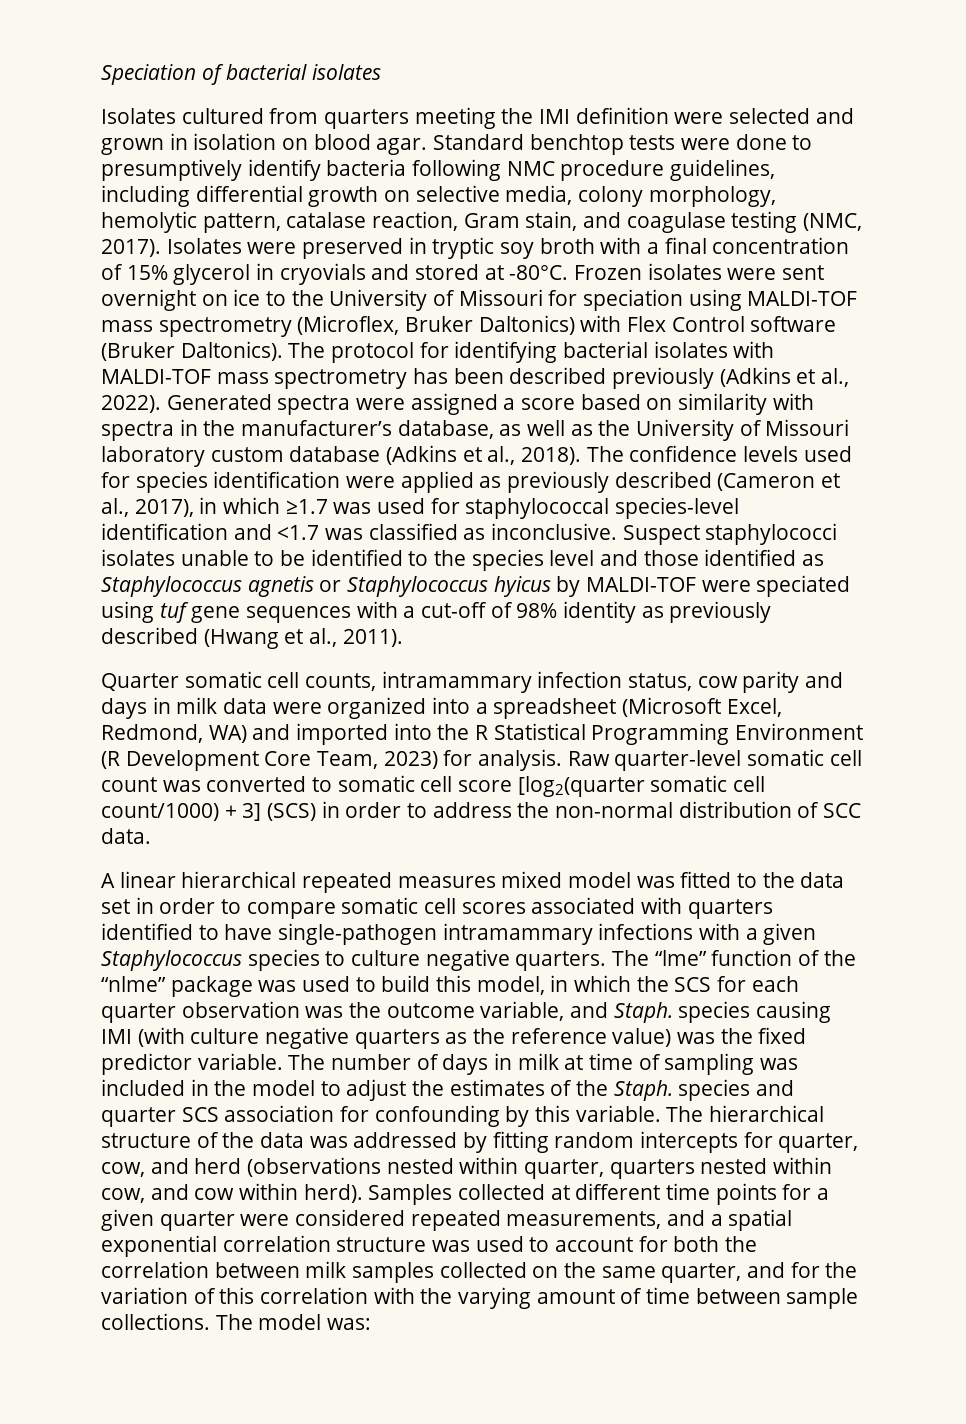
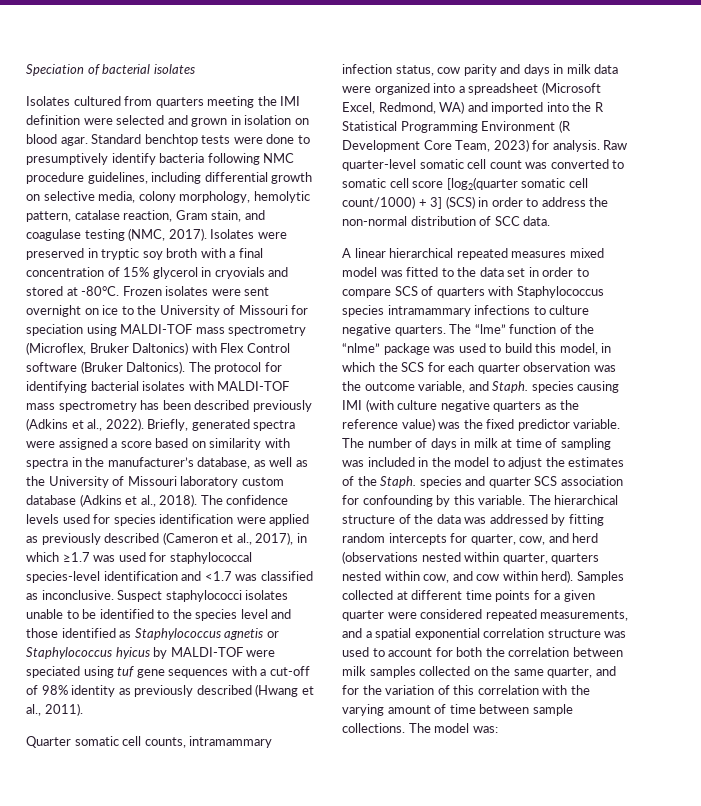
[166,394,272,410] Generated -> [147,419,250,431] Briefly, generated
[341,897,773,919] [101,923,817,945] [101,949,320,971] somatic cell scores associated with quarters identified to have single-pathogen intramammary infections with a given Staphylococcus species -> [394,286,604,298] [342,305,531,317] SCS of quarters with Staphylococcus species intramammary infections

